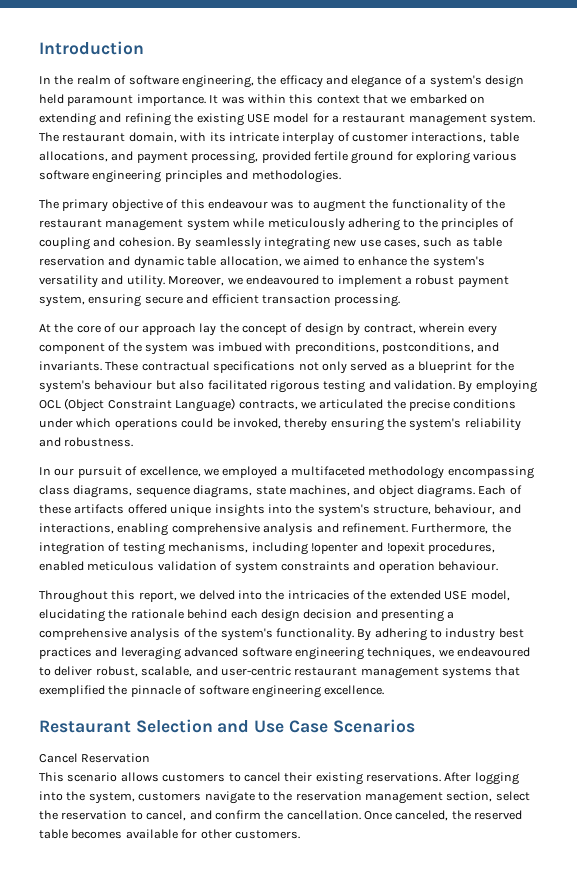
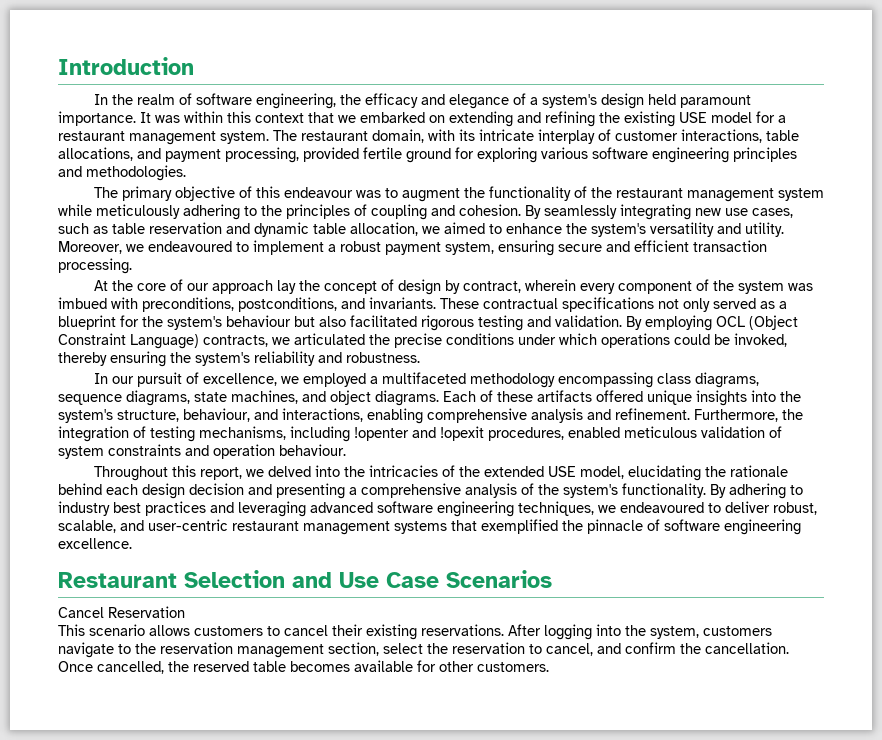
[395,810,449,821] canceled, -> [97,661,164,674] cancelled,

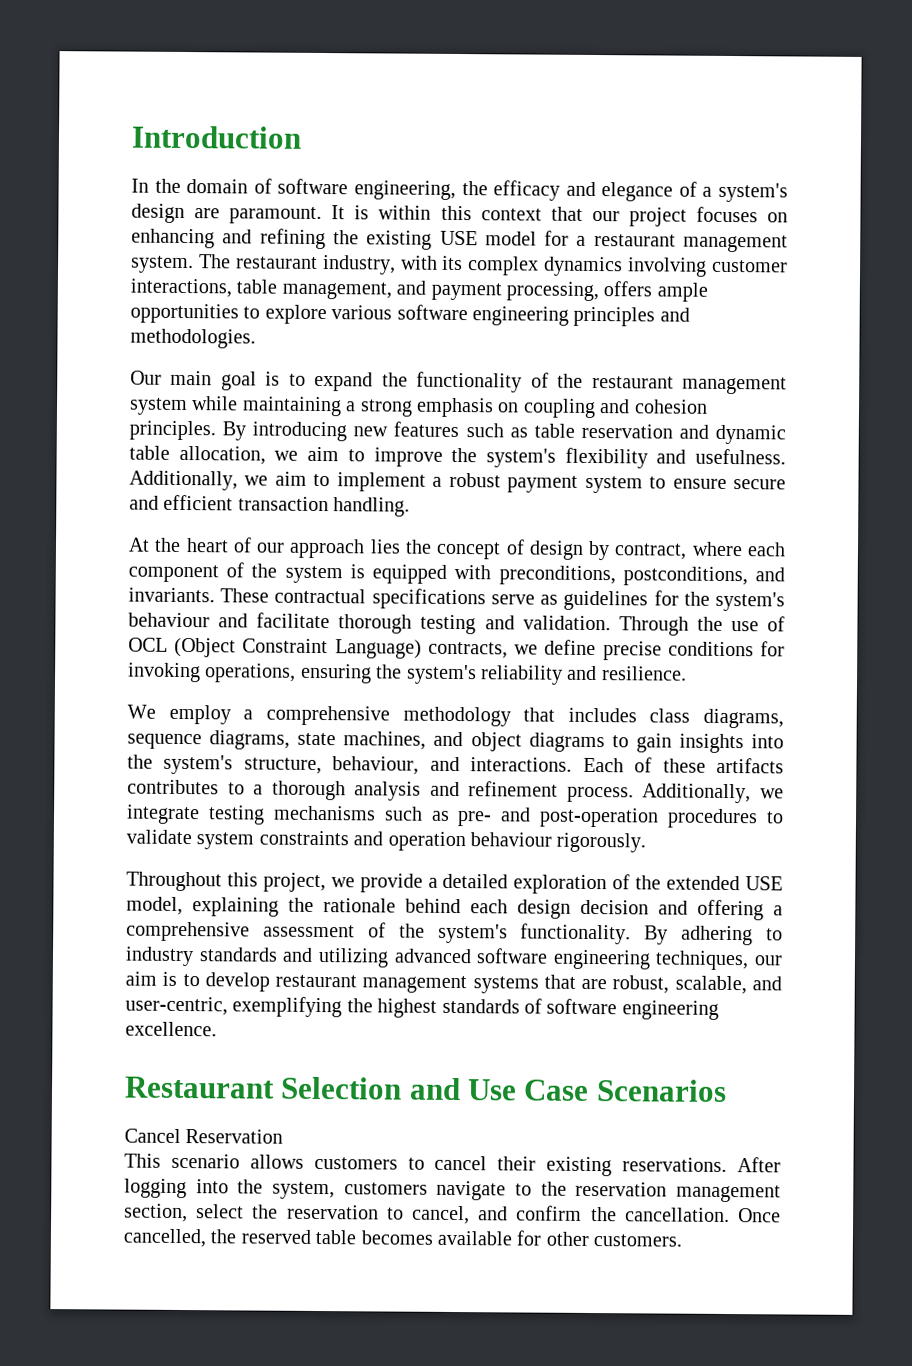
[136,94,175,105] realm -> [186,179,249,194] domain
[647,94,751,108] [58,111,513,127] held paramount importance. It was within this context that we embarked on extending -> [194,205,788,227] [131,228,215,249] are paramount. It is within this context that our project focuses on enhancing
[372,129,424,143] domain, -> [321,255,396,275] industry,
[479,129,611,144] intricate interplay of -> [467,256,708,277] complex dynamics involving
[58,147,133,161] allocations, -> [281,281,392,300] management,
[303,147,537,163] provided fertile ground for exploring -> [603,281,708,302] [130,303,327,325] offers ample opportunities to explore
[93,186,460,202] The primary objective of this endeavour was to augment -> [130,370,374,392] Our main goal is to expand
[96,204,793,220] meticulously adhering to the principles of coupling and cohesion. By seamlessly integrating new use cases, -> [241,396,708,419] [129,420,460,442] maintaining a strong emphasis on coupling and cohesion principles. By introducing new features
[444,222,784,237] [58,241,232,254] aimed to enhance the system's versatility and utility. Moreover, we endeavoured -> [307,446,786,469] [129,470,307,491] aim to improve the system's flexibility and usefulness. Additionally, we aim
[445,240,554,256] system, ensuring -> [584,475,727,494] system to ensure
[58,258,132,274] processing. -> [333,497,411,517] handling.
[136,283,166,291] core -> [185,538,229,553] heart
[276,280,296,294] lay -> [369,539,401,554] lies
[524,279,615,294] wherein every -> [691,541,786,557] where each
[787,283,813,291] [58,297,107,309] was imbued -> [349,564,448,584] is equipped
[658,298,787,312] [58,315,712,331] not only served as a blueprint for the system's behaviour but also facilitated rigorous testing and validation. By employing -> [490,590,785,612] [128,612,786,636] serve as guidelines for the system's behaviour and facilitate thorough testing and validation. Through the use of
[294,333,787,348] [58,352,107,366] articulated the precise conditions under which operations could be invoked, thereby -> [544,639,785,661] [128,662,297,683] define precise conditions for invoking operations,
[346,352,420,363] [93,372,653,388] robustness. // In our pursuit of excellence, we employed a multifaceted methodology encompassing -> [601,666,687,681] [127,704,637,727] resilience. // We employ a comprehensive methodology that includes
[375,390,692,406] diagrams. Each of these artifacts offered unique -> [528,732,672,753] diagrams to gain
[282,408,803,424] [58,426,782,442] interactions, enabling comprehensive analysis and refinement. Furthermore, the integration of testing mechanisms, including !openter and !opexit procedures, enabled meticulous validation of -> [470,757,784,774] [127,779,784,804] [126,804,785,829] [126,829,192,845] interactions. Each of these artifacts contributes to a thorough analysis and refinement process. Additionally, we integrate testing mechanisms such as pre- and post-operation procedures to validate
[279,444,346,456] behaviour. -> [470,832,647,853] behaviour rigorously.
[199,465,438,480] report, we delved into the intricacies -> [262,872,608,895] project, we provide a detailed exploration
[627,465,701,481] elucidating -> [192,897,279,917] explaining
[276,483,517,499] presenting a comprehensive analysis -> [697,899,783,921] [126,921,355,942] offering a comprehensive assessment
[113,501,817,517] [58,519,643,535] best practices and leveraging advanced software engineering techniques, we endeavoured to deliver robust, scalable, and user-centric restaurant management systems that exemplified the pinnacle -> [198,947,783,971] [125,971,782,995] [125,996,520,1018] standards and utilizing advanced software engineering techniques, our aim is to develop restaurant management systems that are robust, scalable, and user-centric, exemplifying the highest standards

